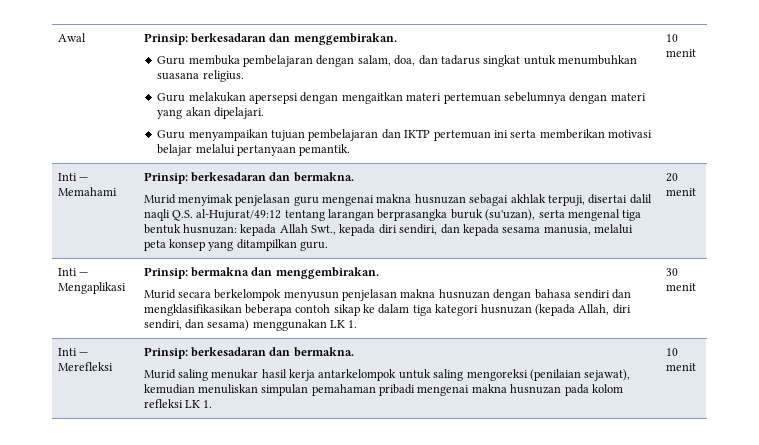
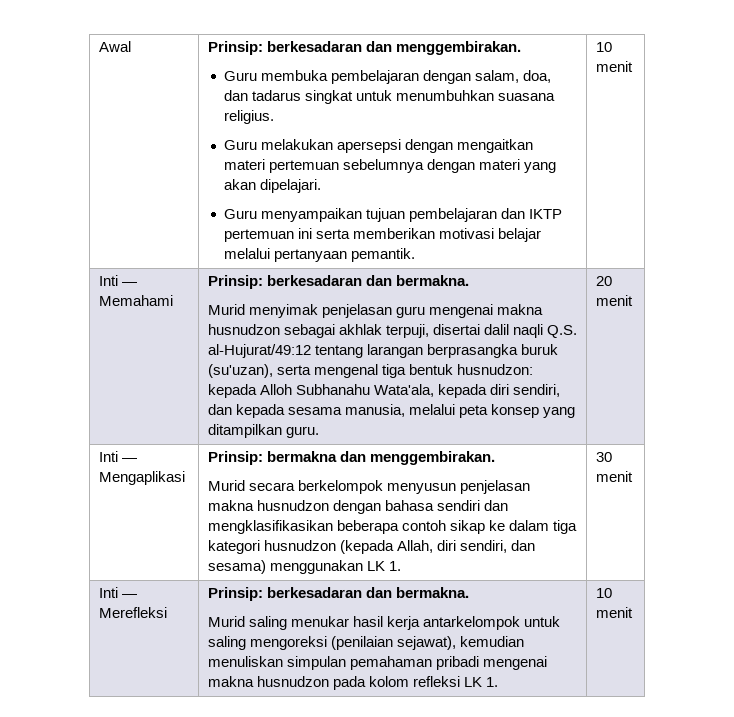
[414,194,466,204] husnuzan -> [207,324,280,335] husnudzon
[182,224,337,236] husnuzan: kepada Allah Swt., -> [456,364,533,375] [207,384,434,398] husnudzon: kepada Alloh Subhanahu Wata'ala,
[438,289,490,299] husnuzan -> [256,500,329,511] husnudzon
[480,304,532,314] husnuzan -> [263,540,336,551] husnudzon
[510,384,562,394] husnuzan -> [256,676,329,687] husnudzon

